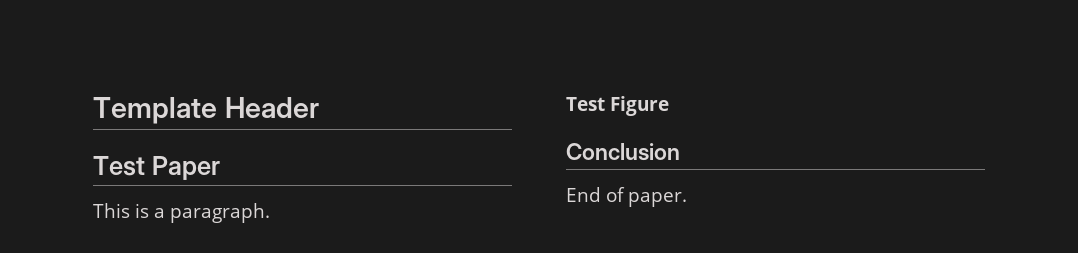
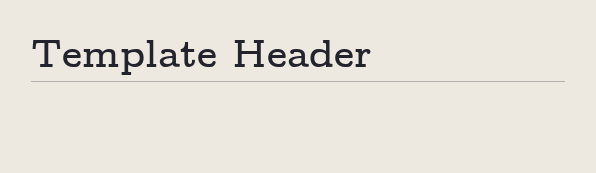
[93,156,220,180] [93,203,270,223] [566,96,669,116] [566,143,680,161] [566,187,687,207] // Test Paper // This is a paragraph. // Test Figure // Conclusion // End of paper. -> (372, 53) none

